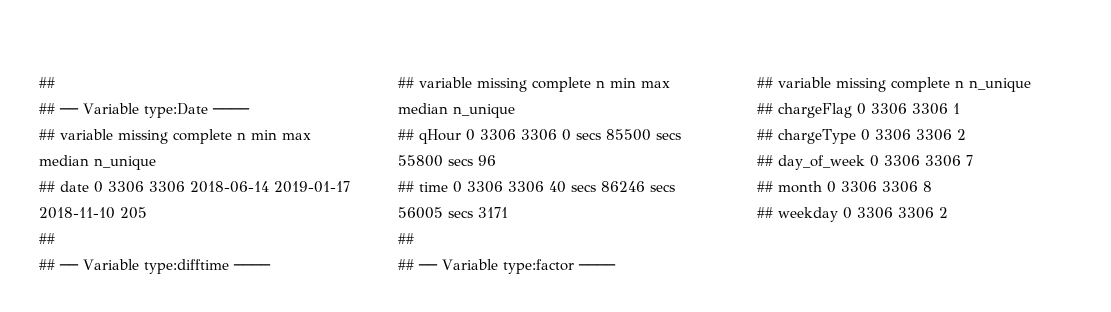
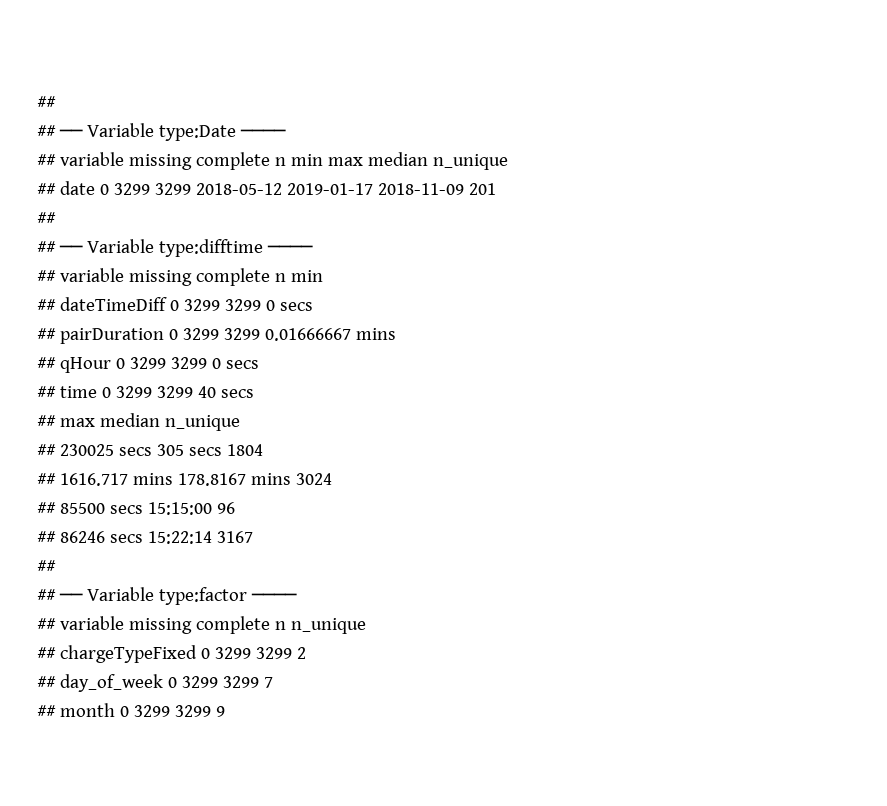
[108,181,350,193] [39,207,147,219] 3306 3306 2018-06-14 2019-01-17 2018-11-10 205 -> [113,183,496,195] 3299 3299 2018-05-12 2019-01-17 2018-11-09 201
[641,81,670,88] [398,103,515,118] [398,129,681,144] [398,155,496,167] [398,181,675,193] [398,207,508,219] max median n_unique // ## qHour 0 3306 3306 0 secs 85500 secs 55800 secs 96 // ## time 0 3306 3306 40 secs 86246 secs 56005 secs 3171 -> [37,297,313,311] [37,328,396,344] [37,357,259,373] [37,386,254,398] [37,413,240,431] [37,444,263,456] [37,473,332,486] [37,502,235,515] [37,531,253,544] // ## dateTimeDiff 0 3299 3299 0 secs // ## pairDuration 0 3299 3299 0.01666667 mins // ## qHour 0 3299 3299 0 secs // ## time 0 3299 3299 40 secs // ## max median n_unique // ## 230025 secs 305 secs 1804 // ## 1616.717 mins 178.8167 mins 3024 // ## 85500 secs 15:15:00 96 // ## 86246 secs 15:22:14 3167
[778,103,960,118] [757,129,952,144] chargeFlag 0 3306 3306 1 // ## chargeType 0 3306 3306 -> [59,645,292,663] chargeTypeFixed 0 3299 3299
[884,155,961,167] 3306 3306 -> [181,676,259,688] 3299 3299
[841,181,932,193] [757,207,948,222] 3306 3306 8 // ## weekday 0 3306 3306 2 -> [133,705,225,717] 3299 3299 9

